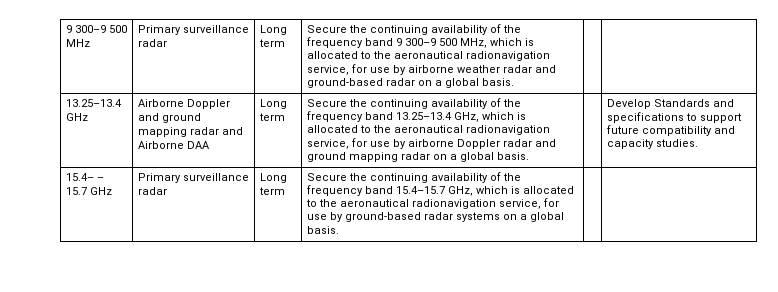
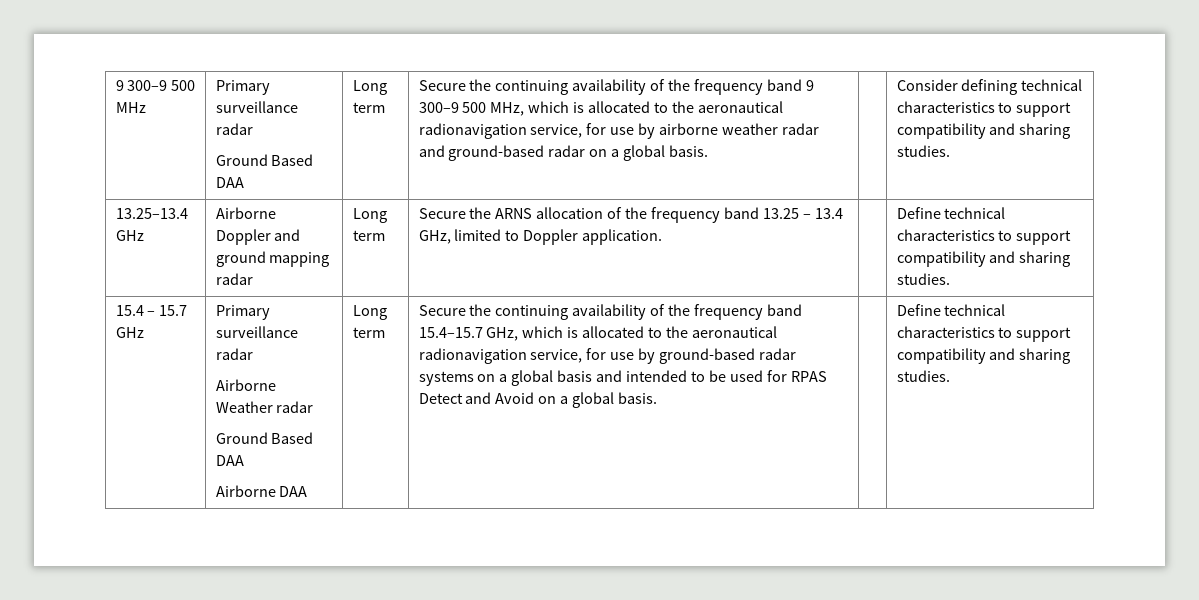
(167, 43) none -> [215,154,314,166] [215,177,244,188] // Ground Based DAA
(514, 82) none -> [896,79,1083,95] [896,101,1072,117] [896,123,1071,139] [896,145,950,157] Consider defining technical characteristics to support compatibility and sharing studies.
[221,127,243,135] [137,141,210,149] [259,99,287,109] [258,113,285,121] [306,98,521,109] [306,111,526,122] [306,125,550,135] [306,138,556,149] [306,152,529,162] [606,99,734,109] [606,112,742,123] [606,125,735,136] [606,139,698,149] [65,173,94,181] and Airborne DAA | Long term | Secure the continuing availability of the frequency band 13.25–13.4 GHz, which is allocated to the aeronautical radionavigation service, for use by airborne Doppler radar and ground mapping radar on a global basis. | | Develop Standards and specifications to support future compatibility and capacity studies. // 15.4– -> [352,208,387,223] [352,230,385,241] [418,207,843,223] [418,229,663,245] [896,207,1006,219] [896,229,1072,245] [896,251,1071,267] [896,273,950,285] [115,305,144,316] | Long term | Secure the ARNS allocation of the frequency band 13.25 – 13.4 GHz, limited to Doppler application. | | Define technical characteristics to support compatibility and sharing studies. // 15.4
(167, 191) none -> [215,379,276,391] [215,401,314,413] [215,432,314,444] [215,455,244,466] [215,485,308,497] // Airborne Weather radar // Ground Based DAA // Airborne DAA
[306,226,339,234] basis. | | -> [557,370,827,382] [418,392,658,408] [896,304,1006,316] [896,326,1072,342] [896,348,1071,364] [896,370,950,382] basis and intended to be used for RPAS Detect and Avoid on a global basis. | | Define technical characteristics to support compatibility and sharing studies.

